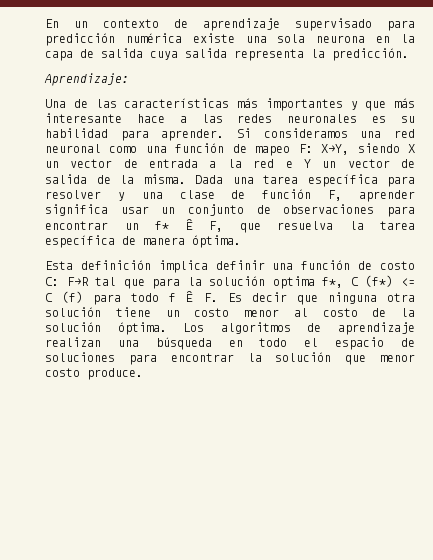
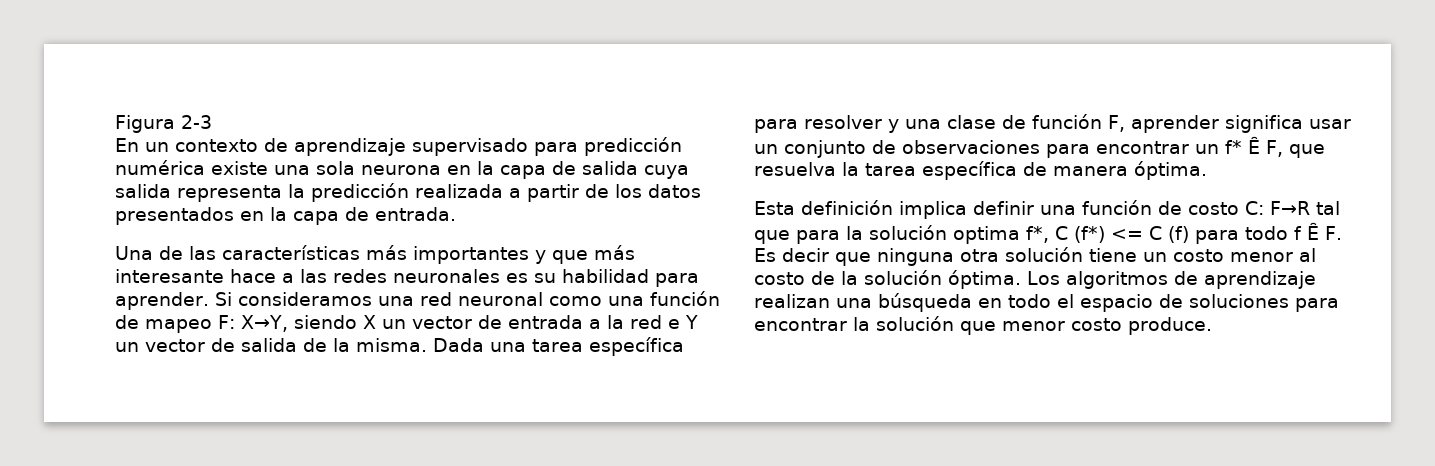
(45, 23) none -> [115,115,212,133] Figura 2-3 //
[332,48,409,61] [44,73,129,86] predicción. // Aprendizaje: -> [311,183,701,202] [115,207,456,225] predicción realizada a partir de los datos presentados en la capa de entrada.

